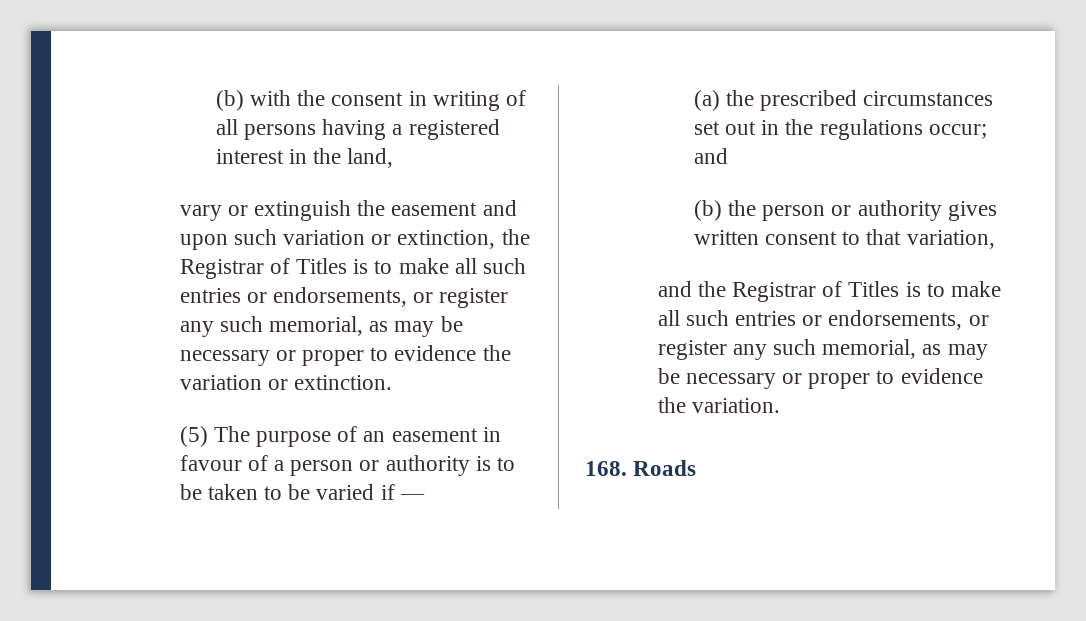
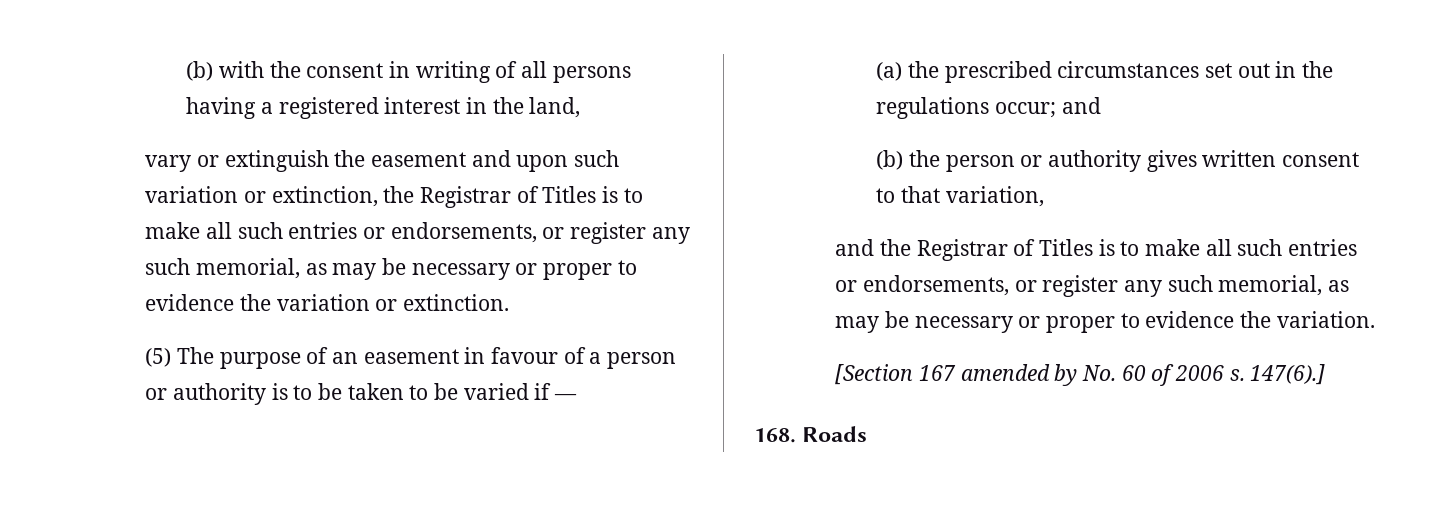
(780, 405) none -> [835,364,1326,386] // [Section 167 amended by No. 60 of 2006 s. 147(6).]

